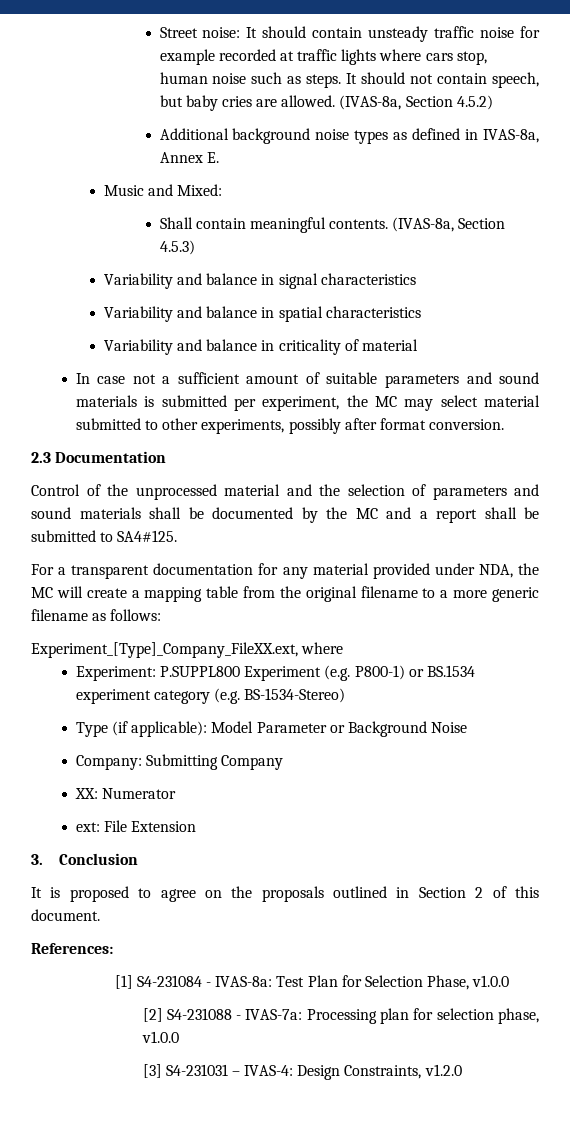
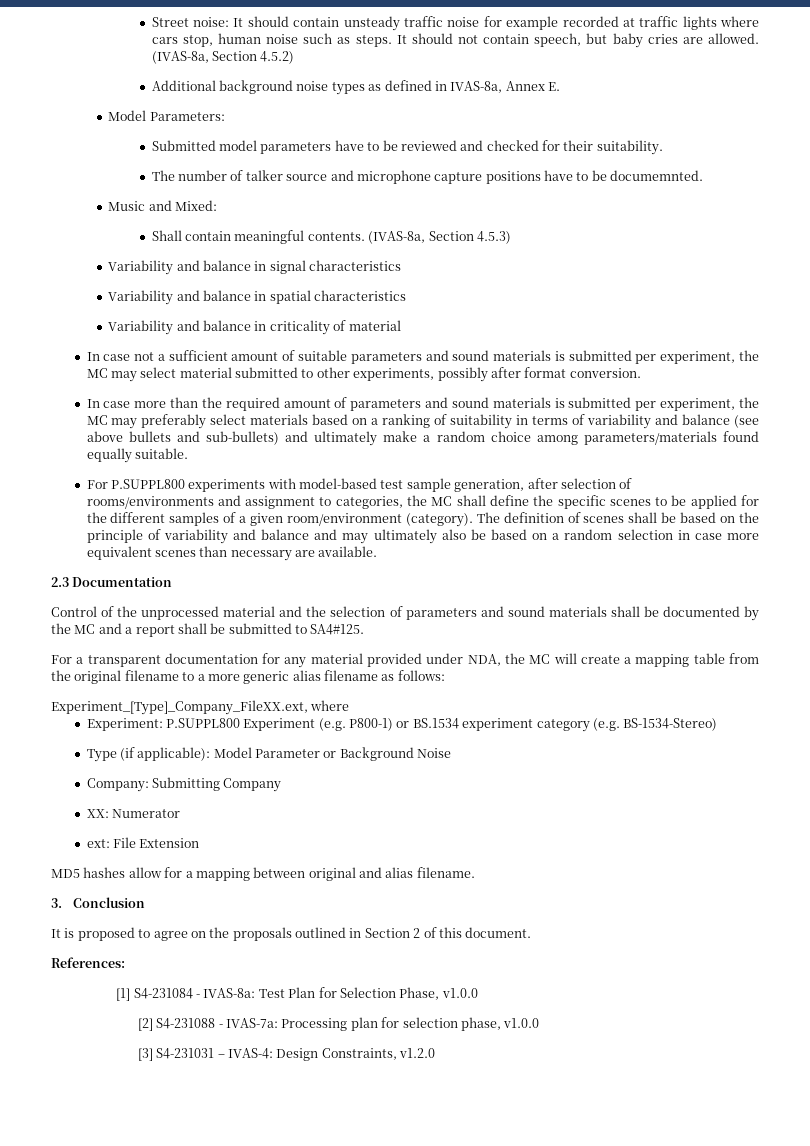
(219, 157) none -> [108,110,225,121] [151,140,663,155] [151,170,704,184] // Model Parameters: // Submitted model parameters have to be reviewed and checked for their suitability. // The number of talker source and microphone capture positions have to be documemnted.
(505, 424) none -> [86,397,759,411] [86,414,759,429] [86,431,760,446] [86,448,188,463] [86,478,633,492] [86,495,759,509] [86,512,759,527] [86,529,759,544] [86,546,378,561] // In case more than the required amount of parameters and sound materials is submitted per experiment, the MC may preferably select materials based on a ranking of suitability in terms of variability and balance (see above bullets and sub-bullets) and ultimately make a random choice among parameters/materials found equally suitable. // For P.SUPPL800 experiments with model-based test sample generation, after selection of rooms/environments and assignment to categories, the MC shall define the specific scenes to be applied for the different samples of a given room/environment (category). The definition of scenes shall be based on the principle of variability and balance and may ultimately also be based on a random selection in case more equivalent scenes than necessary are available.
(540, 594) none -> [292,670,321,681] alias
(197, 826) none -> [51,867,475,881] // MD5 hashes allow for a mapping between original and alias filename.

